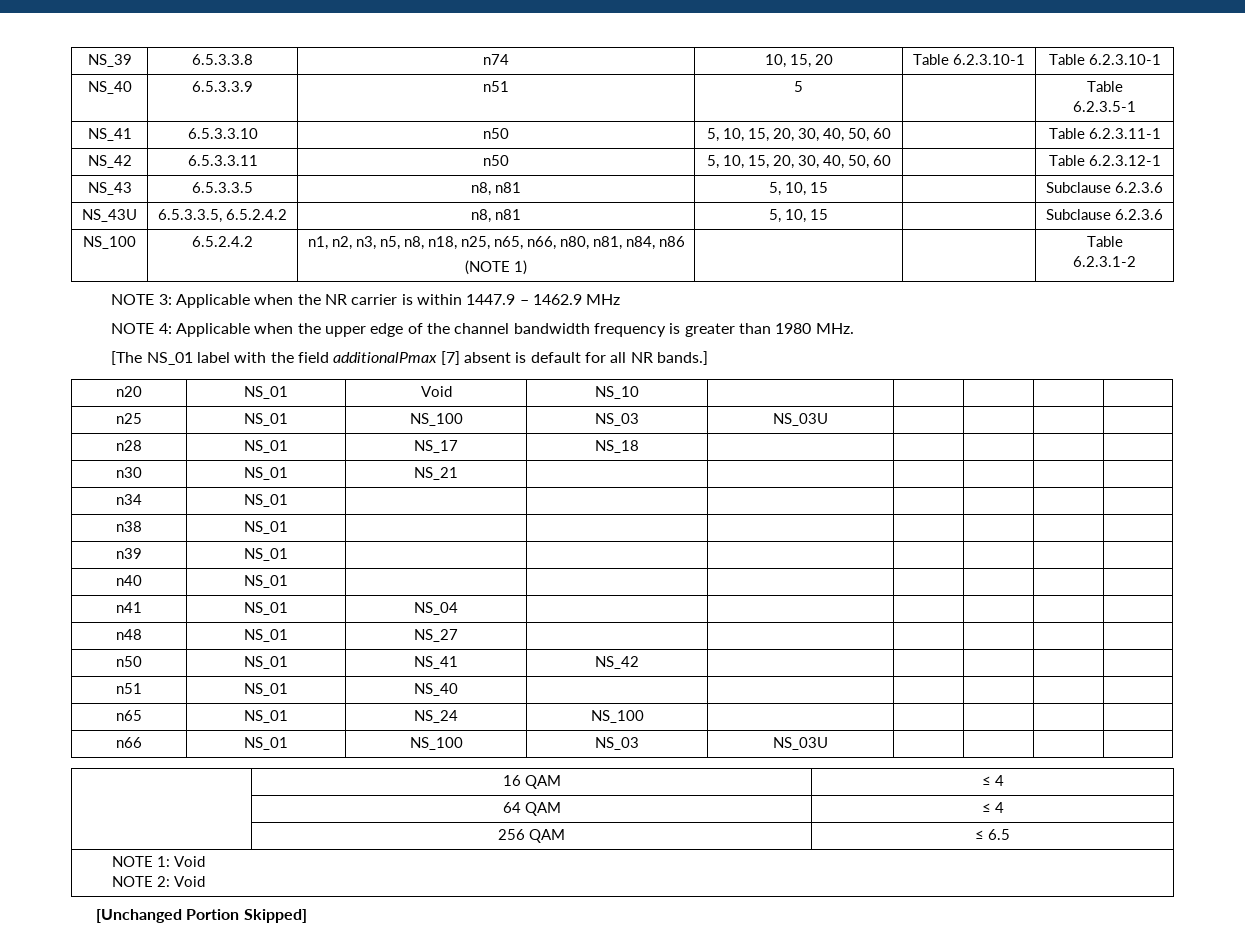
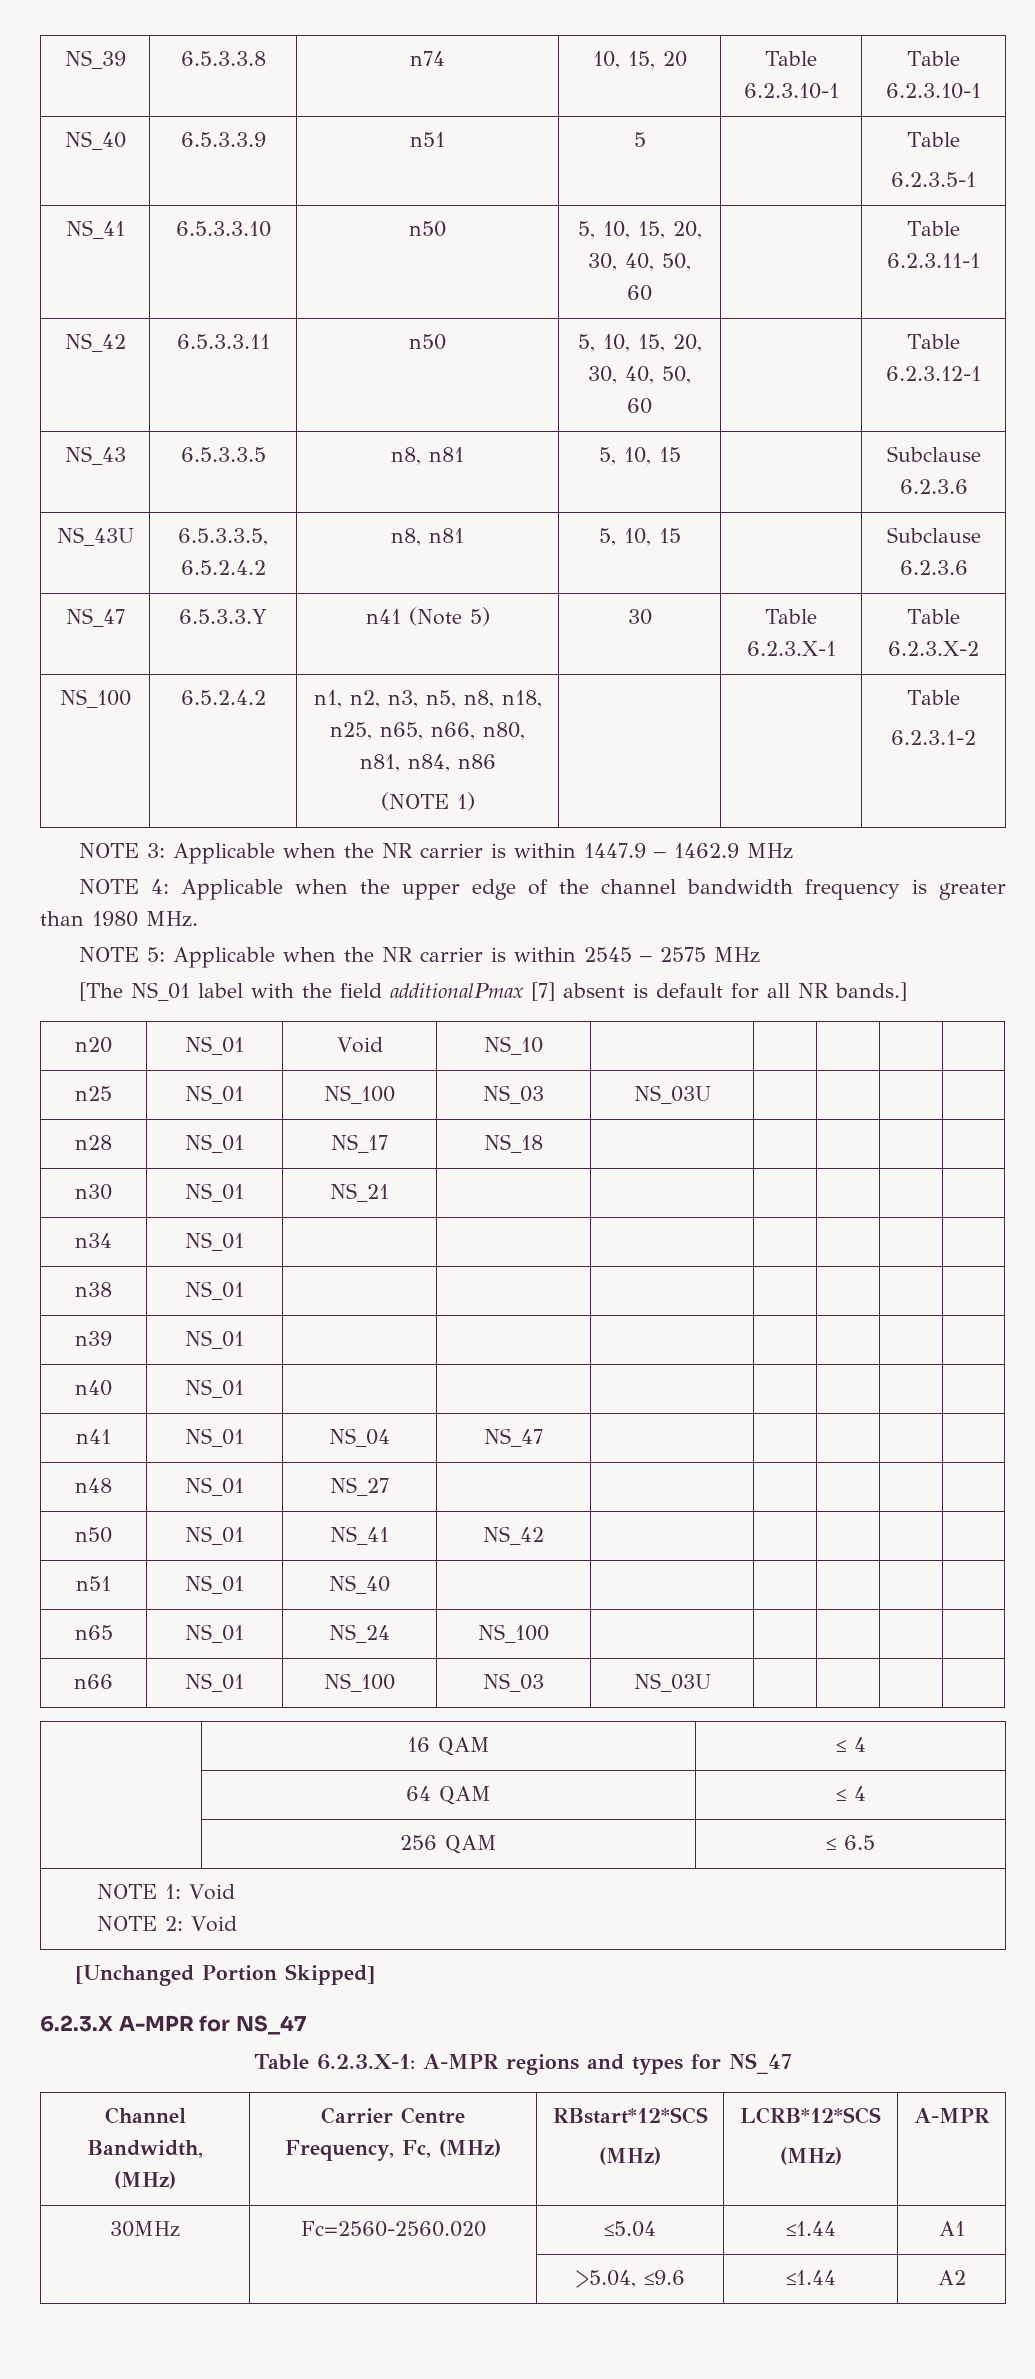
(1163, 214) none -> [65,608,125,627] [179,609,267,624] [365,607,490,626] [627,609,652,625] [764,609,818,624] [746,641,836,656] [907,609,961,624] [888,641,979,656] // NS_47 | 6.5.3.3.Y | n41 (Note 5) | 30 | Table 6.2.3.X-1 | Table 6.2.3.X-2
(854, 328) none -> [79,947,761,968] // NOTE 5: Applicable when the NR carrier is within 2545 – 2575 MHz
(458, 608) none -> [483,1428,543,1447] NS_47
(307, 916) none -> [40,2015,306,2035] [253,2053,793,2075] [104,2107,186,2124] [87,2140,203,2158] [114,2171,176,2189] [320,2107,465,2124] [285,2139,501,2161] [552,2107,708,2124] [599,2147,661,2165] [740,2107,881,2124] [779,2147,842,2165] [914,2108,990,2123] [110,2221,180,2237] [300,2221,486,2237] [604,2221,656,2237] [785,2221,836,2236] [938,2221,965,2236] [575,2270,685,2288] [785,2270,836,2285] [937,2270,966,2285] // 6.2.3.X A-MPR for NS_47 // Table 6.2.3.X-1: A-MPR regions and types for NS_47 // Channel Bandwidth, (MHz) | Carrier Centre Frequency, Fc, (MHz) | RBstart*12*SCS // (MHz) | LCRB*12*SCS // (MHz) | A-MPR // 30MHz | Fc=2560-2560.020 | ≤5.04 | ≤1.44 | A1 // | | >5.04, ≤9.6 | ≤1.44 | A2

